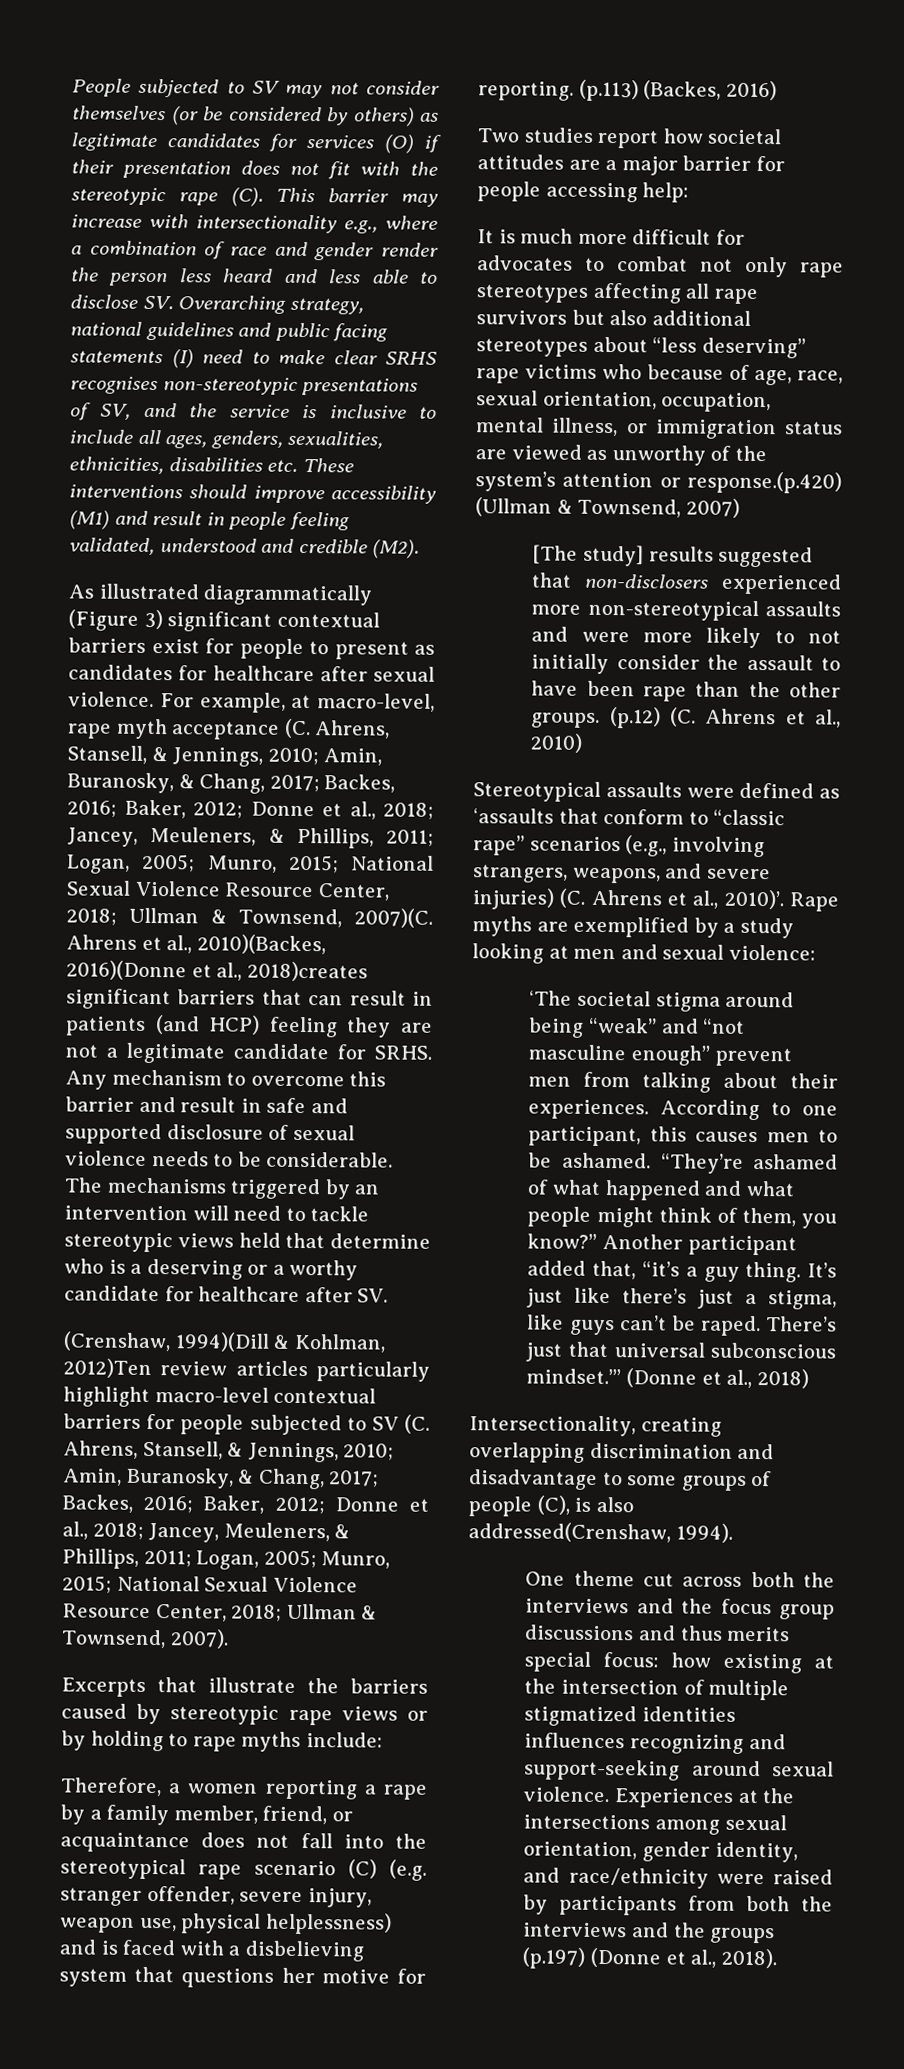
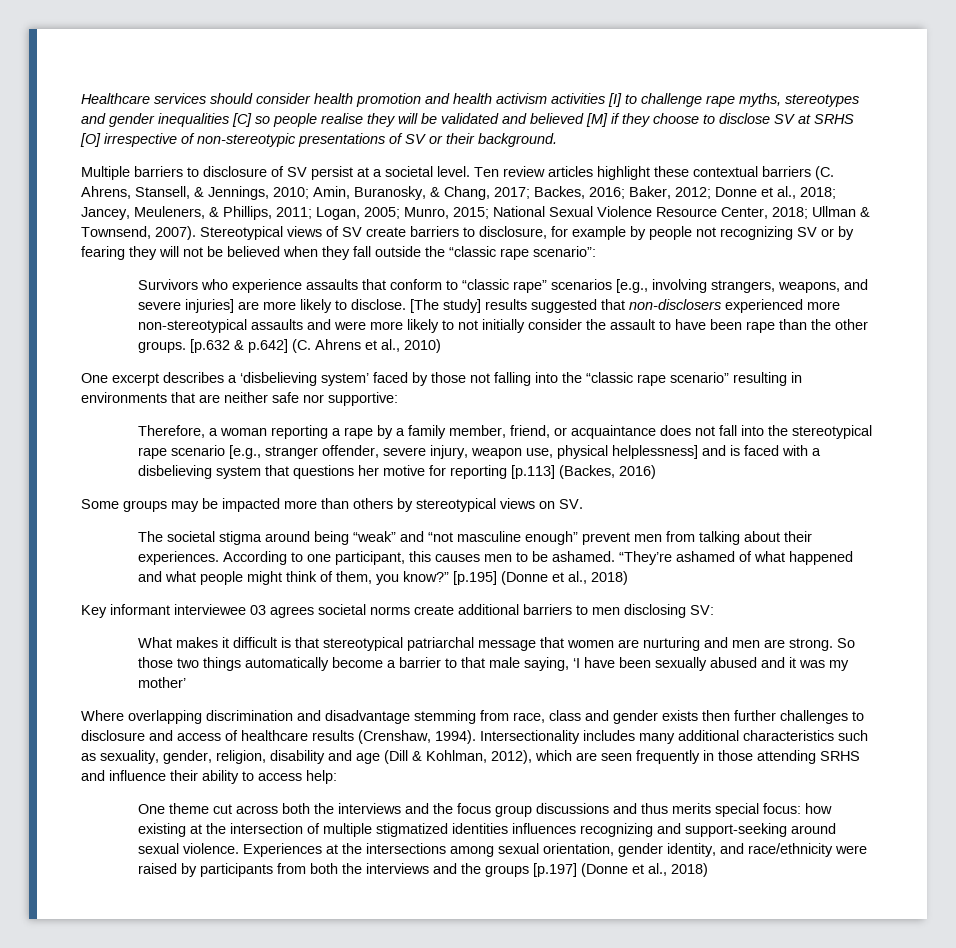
[72,78,440,99] [72,105,439,127] [71,132,441,154] [71,159,438,180] [71,187,440,207] [71,213,438,234] [71,240,439,261] [70,267,438,287] [70,294,364,315] [70,321,389,342] [70,349,437,369] [70,376,419,396] [70,402,437,421] [69,429,384,449] [69,456,354,475] [69,484,437,504] [69,510,350,531] [69,537,421,559] [68,583,373,606] [68,609,380,632] [68,637,435,660] [68,664,435,682] [68,691,435,713] [67,718,391,740] [67,745,383,767] [67,772,396,794] [67,799,434,820] [67,826,434,849] [67,853,434,874] [66,880,389,901] [66,907,433,928] [66,934,326,955] [66,960,368,982] [66,988,433,1010] [65,1015,434,1038] [65,1042,432,1064] [65,1069,387,1090] [65,1096,348,1114] [65,1123,355,1145] [65,1150,394,1168] [64,1177,381,1200] [64,1205,370,1222] [64,1232,431,1253] [64,1258,359,1281] [64,1285,389,1303] [63,1331,386,1353] [63,1358,430,1382] [63,1386,377,1408] [63,1413,399,1436] People subjected to SV may not consider themselves (or be considered by others) as legitimate candidates for services (O) if their presentation does not fit with the stereotypic rape (C). This barrier may increase with intersectionality e.g., where a combination of race and gender render the person less heard and less able to disclose SV. Overarching strategy, national guidelines and public facing statements (I) need to make clear SRHS recognises non-stereotypic presentations of SV, and the service is inclusive to include all ages, genders, sexualities, ethnicities, disabilities etc. These interventions should improve accessibility (M1) and result in people feeling validated, understood and credible (M2). // As illustrated diagrammatically (Figure 3) significant contextual barriers exist for people to present as candidates for healthcare after sexual violence. For example, at macro-level, rape myth acceptance (C. Ahrens, Stansell, & Jennings, 2010; Amin, Buranosky, & Chang, 2017; Backes, 2016; Baker, 2012; Donne et al., 2018; Jancey, Meuleners, & Phillips, 2011; Logan, 2005; Munro, 2015; National Sexual Violence Resource Center, 2018; Ullman & Townsend, 2007)(C. Ahrens et al., 2010)(Backes, 2016)(Donne et al., 2018)creates significant barriers that can result in patients (and HCP) feeling they are not a legitimate candidate for SRHS. Any mechanism to overcome this barrier and result in safe and supported disclosure of sexual violence needs to be considerable. The mechanisms triggered by an intervention will need to tackle stereotypic views held that determine who is a deserving or a worthy candidate for healthcare after SV. // (Crenshaw, 1994)(Dill & Kohlman, 2012)Ten review articles particularly highlight macro-level contextual barriers for people subjected to SV -> [81,93,859,107] [81,113,854,127] [80,133,557,147] [81,166,811,180] Healthcare services should consider health promotion and health activism activities [I] to challenge rape myths, stereotypes and gender inequalities [C] so people realise they will be validated and believed [M] if they choose to disclose SV at SRHS [O] irrespective of non-stereotypic presentations of SV or their background. // Multiple barriers to disclosure of SV persist at a societal level. Ten review articles highlight these contextual barriers
[61,1677,428,1697] [61,1703,428,1726] [61,1730,383,1753] [60,1777,428,1800] [60,1804,353,1826] [60,1832,427,1853] [60,1858,427,1881] [60,1885,372,1908] [60,1912,392,1935] [59,1939,364,1962] [59,1966,427,1988] [478,79,777,102] [477,127,783,149] [477,154,785,176] [477,181,690,203] [477,228,745,245] [477,255,844,278] [476,282,758,305] [476,309,751,326] [476,336,806,359] [476,363,843,386] [476,390,772,413] [475,417,843,440] [475,444,767,466] [475,471,842,494] [475,497,740,518] // Excerpts that illustrate the barriers caused by stereotypic rape views or by holding to rape myths include: // Therefore, a women reporting a rape by a family member, friend, or acquaintance does not fall into the stereotypical rape scenario (C) (e.g. stranger offender, severe injury, weapon use, physical helplessness) and is faced with a disbelieving system that questions her motive for reporting. (p.113) (Backes, 2016) // Two studies report how societal attitudes are a major barrier for people accessing help: // It is much more difficult for advocates to combat not only rape stereotypes affecting all rape survivors but also additional stereotypes about “less deserving” rape victims who because of age, race, sexual orientation, occupation, mental illness, or immigration status are viewed as unworthy of the system’s attention or response.(p.420) (Ullman & Townsend, 2007) // -> [200,226,854,240] [81,246,596,260] [137,279,868,293] [137,299,406,313] Stereotypical views of SV create barriers to disclosure, for example by people not recognizing SV or by fearing they will not be believed when they fall outside the “classic rape scenario”: // Survivors who experience assaults that conform to “classic rape” scenarios [e.g., involving strangers, weapons, and severe injuries] are more likely to disclose.
[609,707,661,729] (p.12) -> [189,339,288,353] [p.632 & p.642]
[473,781,840,802] [473,808,786,826] [473,835,765,858] [473,863,771,884] [472,888,839,912] [472,916,794,939] [472,943,816,964] [529,990,573,1006] Stereotypical assaults were defined as ‘assaults that conform to “classic rape” scenarios (e.g., involving strangers, weapons, and severe injuries) (C. Ahrens et al., 2010)’. Rape myths are exemplified by a study looking at men and sexual violence: // ‘The -> [81,372,802,386] [81,392,398,406] [137,425,872,439] [137,445,821,459] [137,465,656,479] [81,498,583,512] [137,531,163,542] One excerpt describes a ‘disbelieving system’ faced by those not falling into the “classic rape scenario” resulting in environments that are neither safe nor supportive: // Therefore, a woman reporting a rape by a family member, friend, or acquaintance does not fall into the stereotypical rape scenario [e.g., stranger offender, severe injury, weapon use, physical helplessness] and is faced with a disbelieving system that questions her motive for reporting [p.113] (Backes, 2016) // Some groups may be impacted more than others by stereotypical views on SV. // The
[602,1234,797,1256] [527,1260,837,1283] [526,1287,837,1310] [527,1314,837,1337] [525,1341,836,1362] [526,1368,809,1389] [469,1415,722,1437] [469,1442,775,1463] [468,1469,773,1491] [468,1495,634,1517] [468,1522,733,1543] Another participant added that, “it’s a guy thing. It’s just like there’s just a stigma, like guys can’t be raped. There’s just that universal subconscious mindset.”’ (Donne et al., 2018) // Intersectionality, creating overlapping discrimination and disadvantage to some groups of people (C), is also addressed(Crenshaw, 1994). -> [452,571,628,585] [81,604,714,618] [137,637,855,651] [137,657,849,671] [137,677,186,688] [81,710,864,724] [81,730,868,744] [81,750,860,764] [81,770,337,784] [p.195] (Donne et al., 2018) // Key informant interviewee 03 agrees societal norms create additional barriers to men disclosing SV: // What makes it difficult is that stereotypical patriarchal message that women are nurturing and men are strong. So those two things automatically become a barrier to that male saying, ‘I have been sexually abused and it was my mother’ // Where overlapping discrimination and disadvantage stemming from race, class and gender exists then further challenges to disclosure and access of healthcare results (Crenshaw, 1994). Intersectionality includes many additional characteristics such as sexuality, gender, religion, disability and age (Dill & Kohlman, 2012), which are seen frequently in those attending SRHS and influence their ability to access help:
[522,1947,777,1969] (p.197) (Donne et al., 2018). -> [532,863,708,877] [p.197] (Donne et al., 2018)

